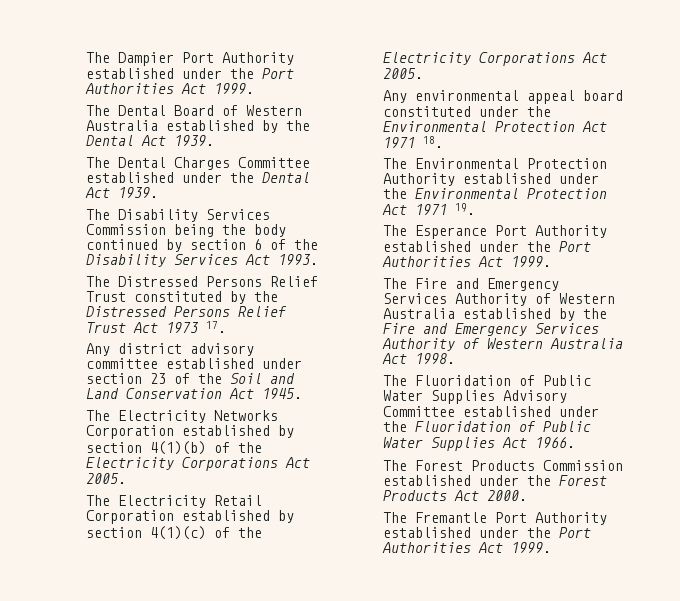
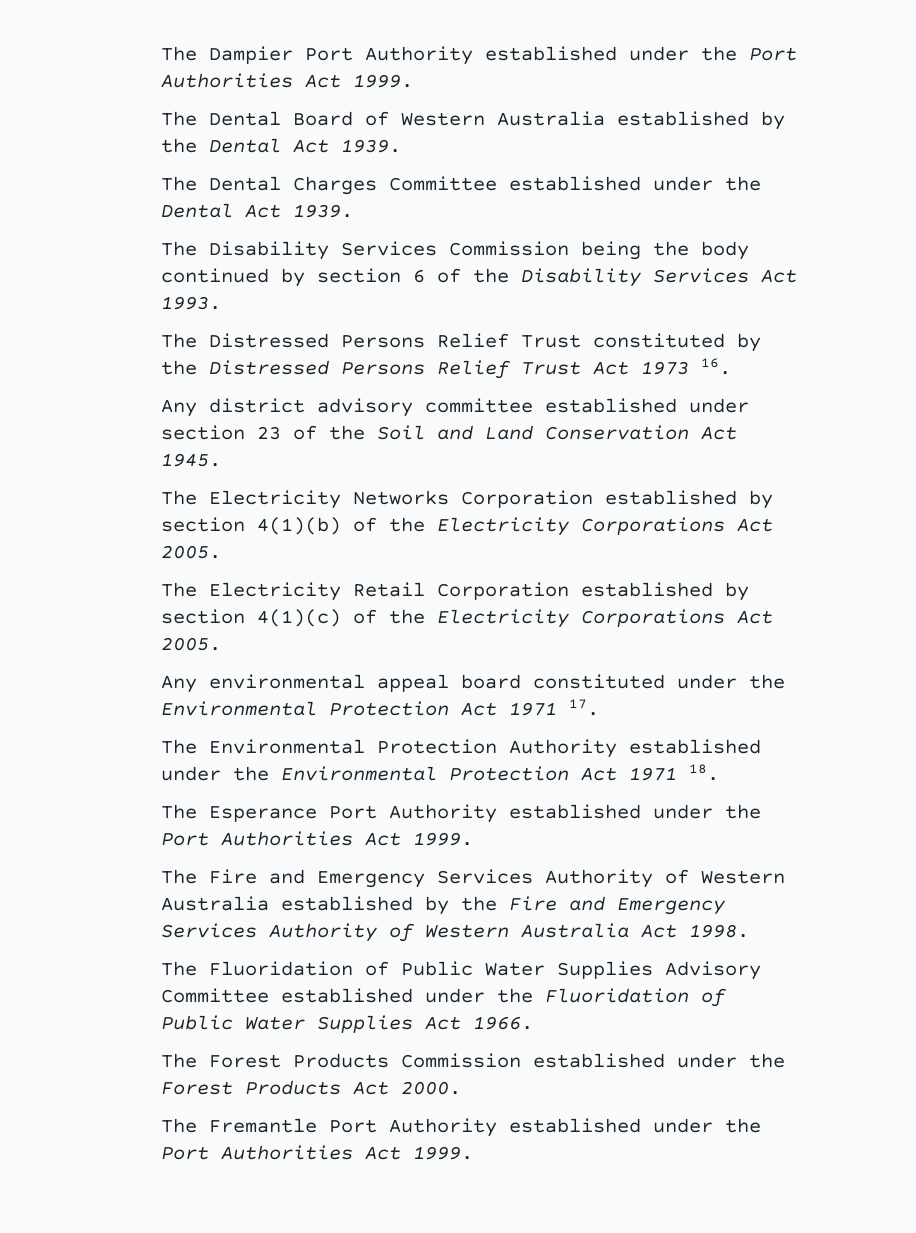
[206,321,227,333] 17. -> [700,358,731,375] 16.
[423,136,444,148] 18. -> [568,699,599,716] 17.
[455,203,476,215] 19. -> [688,764,719,781] 18.

